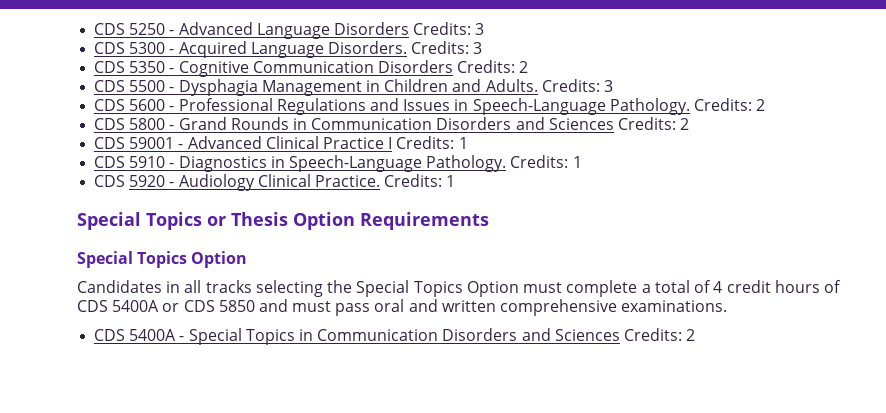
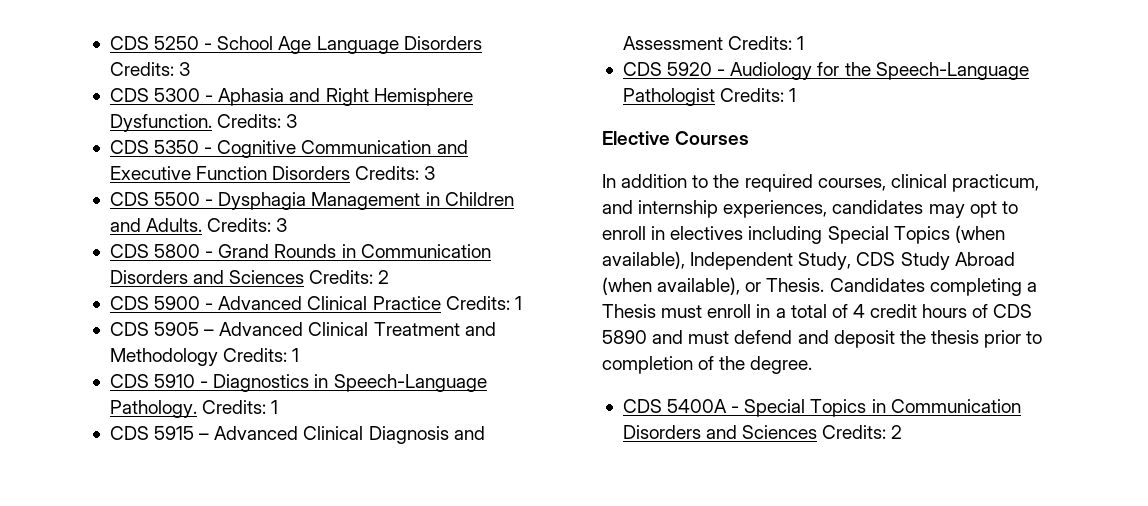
[178,22,253,35] Advanced -> [217,36,312,54] School Age
[178,41,407,58] Acquired Language Disorders. -> [218,88,473,106] [109,114,212,132] Aphasia and Right Hemisphere Dysfunction.
[377,60,529,73] Disorders Credits: 2 -> [436,140,468,154] [109,166,436,180] and Executive Function Disorders Credits: 3
[94,98,766,115] // CDS 5600 - Professional Regulations and Issues in Speech-Language Pathology. Credits: 2 -> (288, 225) none
[129,137,175,149] 59001 -> [154,296,201,310] 5900
[388,137,393,149] I -> [445,296,522,310] [109,322,496,336] [109,348,218,366] Credits: 1 // CDS 5905 – Advanced Clinical Treatment and Methodology
[129,174,456,191] [77,212,489,230] [77,251,248,268] [77,280,638,297] 5920 - Audiology Clinical Practice. Credits: 1 // Special Topics or Thesis Option Requirements // Special Topics Option // Candidates in all tracks selecting the Special Topics Option must complete -> [154,426,485,444] [622,36,805,50] [622,62,1029,80] [622,88,797,106] [602,131,750,145] [602,174,1039,192] [602,200,1018,218] [602,225,1005,244] [602,251,1015,270] [602,277,1037,296] [602,304,771,318] 5915 – Advanced Clinical Diagnosis and Assessment Credits: 1 // CDS 5920 - Audiology for the Speech-Language Pathologist Credits: 1 // Elective Courses // In addition to the required courses, clinical practicum, and internship experiences, candidates may opt to enroll in electives including Special Topics (when available), Independent Study, CDS Study Abroad (when available), or Thesis. Candidates completing a Thesis must enroll in
[112,299,728,316] 5400A or CDS 5850 and must pass oral and written comprehensive examinations. -> [602,330,1043,348] [602,356,813,374] 5890 and must defend and deposit the thesis prior to completion of the degree.

